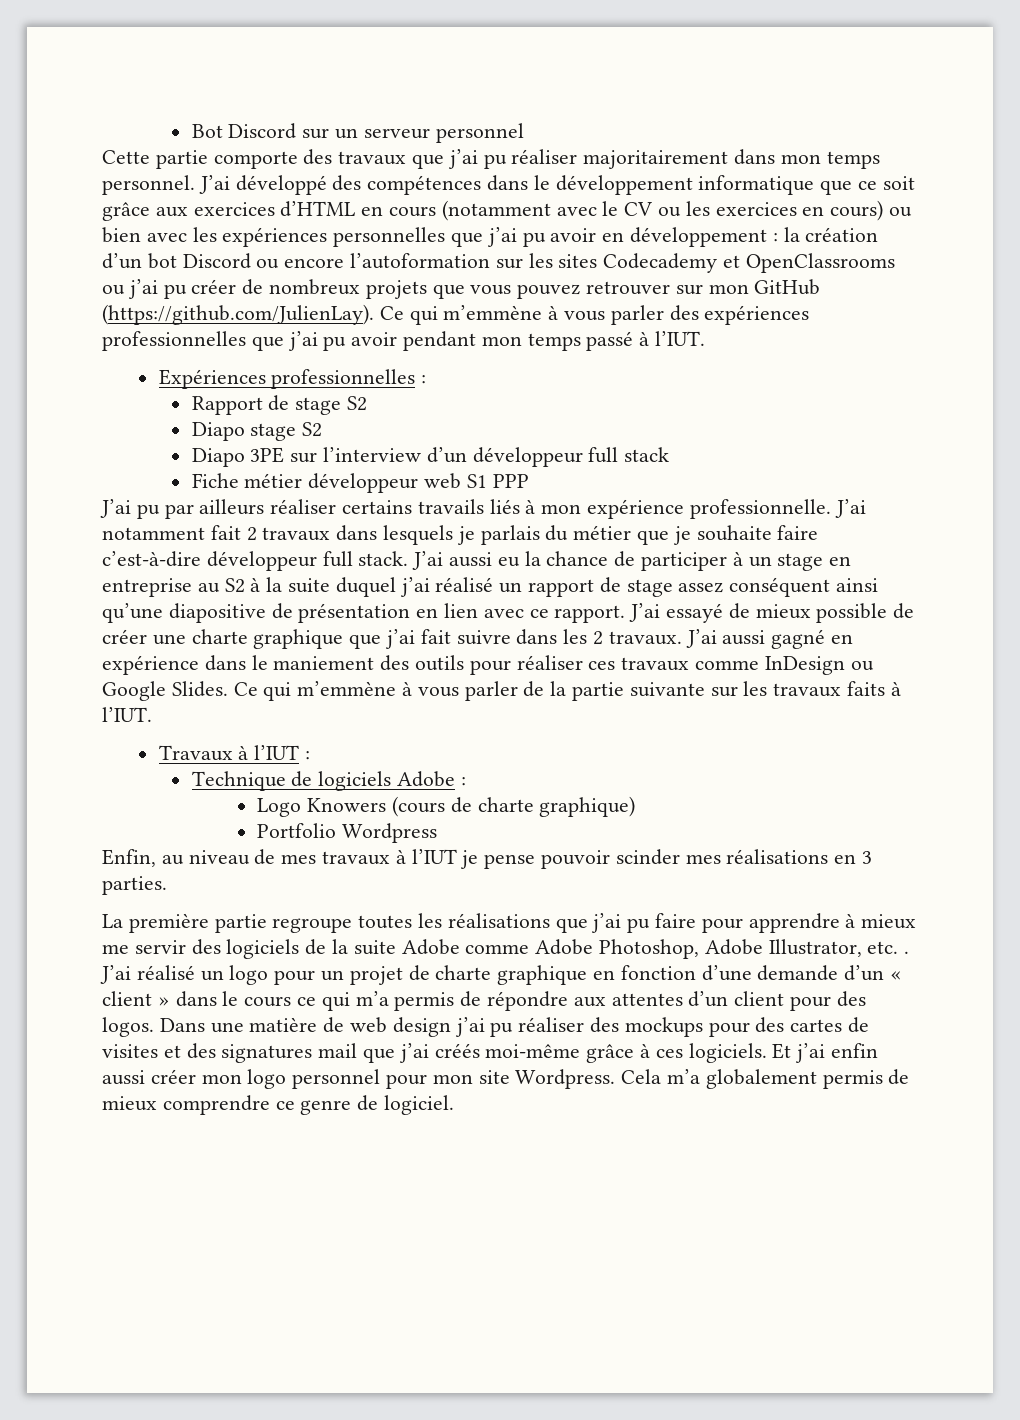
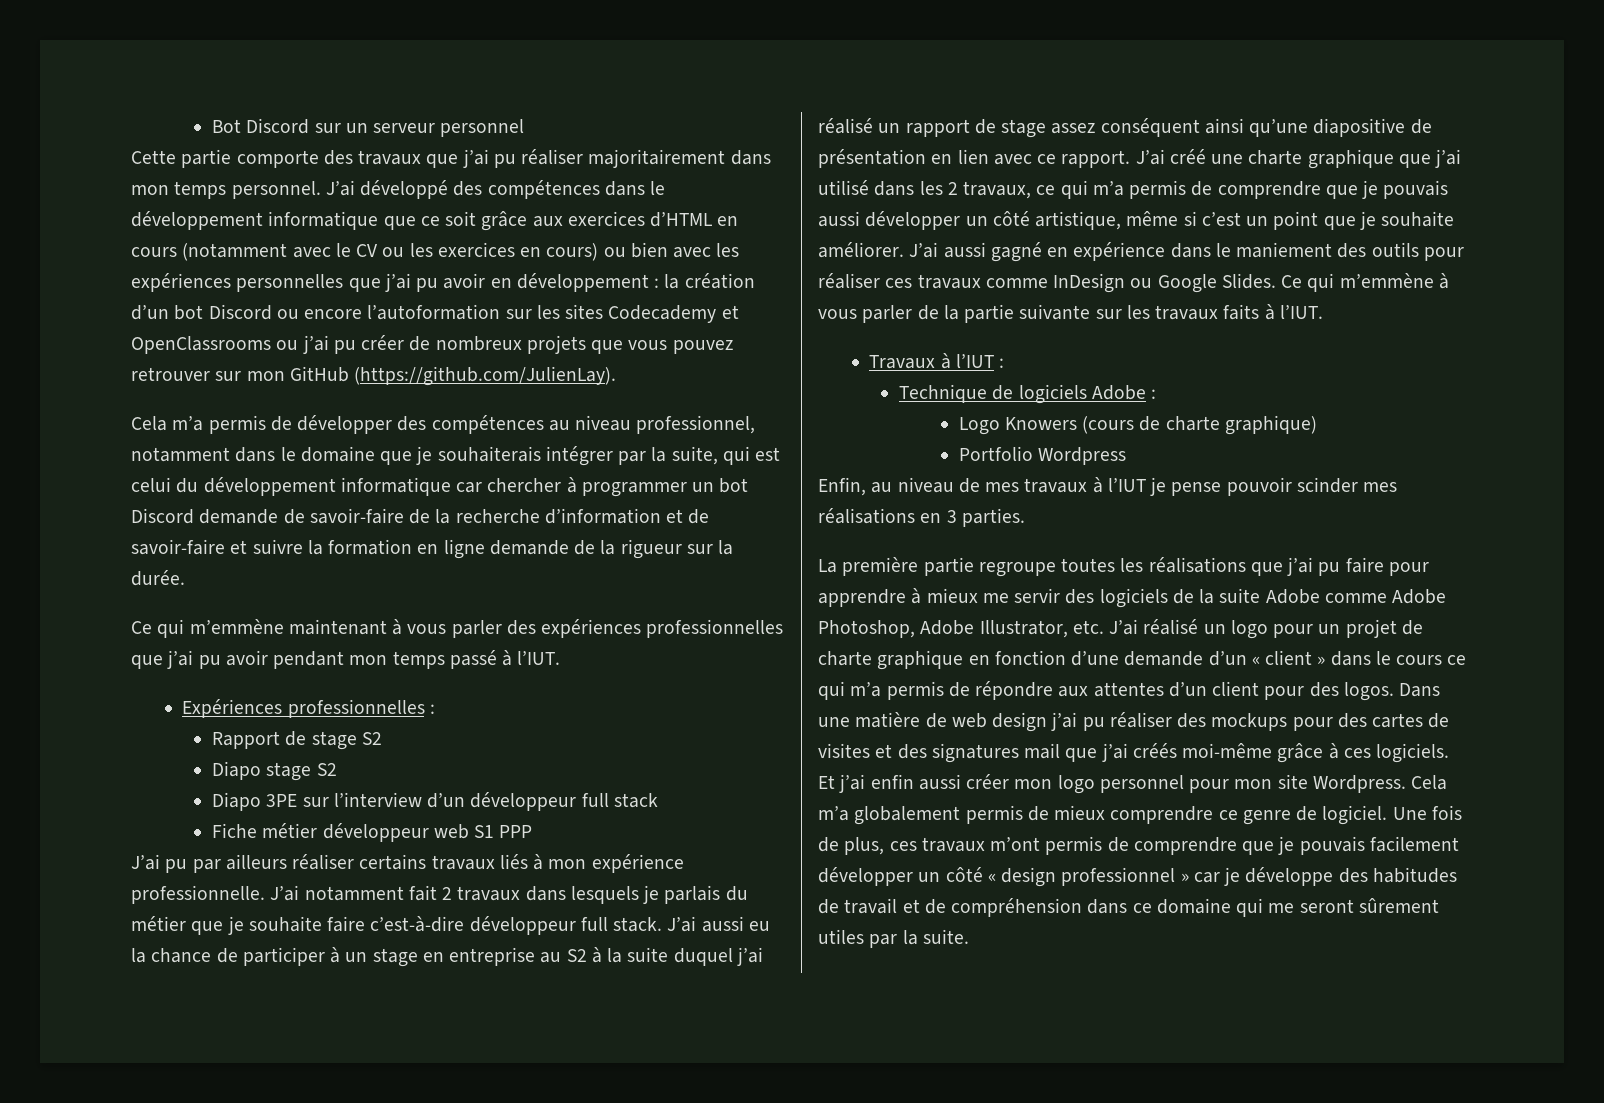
[379,305,543,325] Ce qui m’emmène -> [131,415,756,434] [131,446,781,466] [131,477,749,497] [131,508,710,524] [131,539,734,559] [131,570,185,586] [131,619,387,638] // Cela m’a permis de développer des compétences au niveau professionnel, notamment dans le domaine que je souhaiterais intégrer par la suite, qui est celui du développement informatique car chercher à programmer un bot Discord demande de savoir-faire de la recherche d’information et de savoir-faire et suivre la formation en ligne demande de la rigueur sur la durée. // Ce qui m’emmène maintenant
[417,499,484,514] travails -> [431,855,495,870] travaux
[666,603,915,623] [102,629,147,644] essayé de mieux possible de créer -> [1169,149,1206,164] créé
[420,629,511,645] fait suivre -> [818,180,869,195] utilisé
[608,631,682,645] travaux. -> [963,180,1449,199] [818,211,1455,230] [818,242,904,258] travaux, ce qui m’a permis de comprendre que je pouvais aussi développer un côté artistique, même si c’est un point que je souhaite améliorer.
[904,951,910,954] . -> (1104, 627) none
(455, 1105) none -> [1392,805,1462,820] [818,836,1459,855] [818,867,1457,887] [818,898,1439,917] [818,929,969,948] Une fois de plus, ces travaux m’ont permis de comprendre que je pouvais facilement développer un côté « design professionnel » car je développe des habitudes de travail et de compréhension dans ce domaine qui me seront sûrement utiles par la suite.

